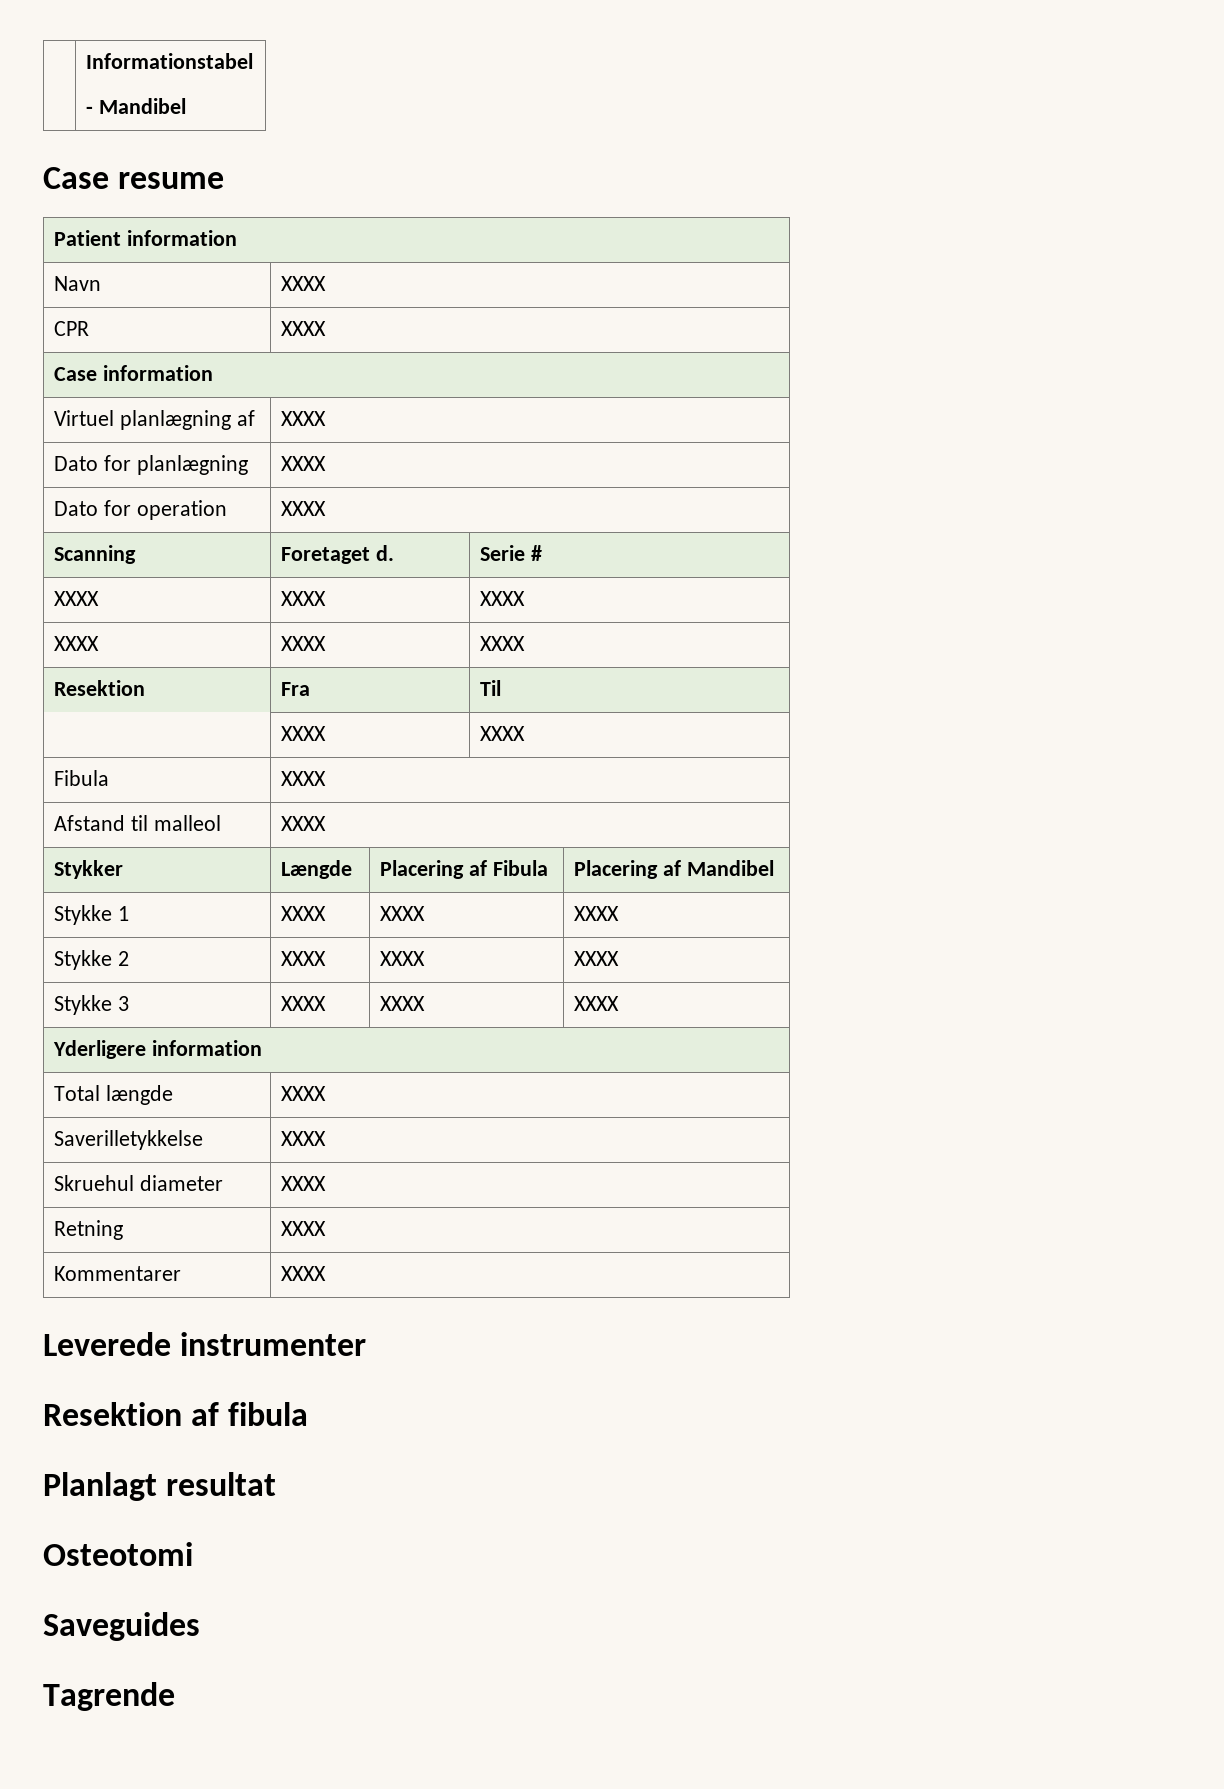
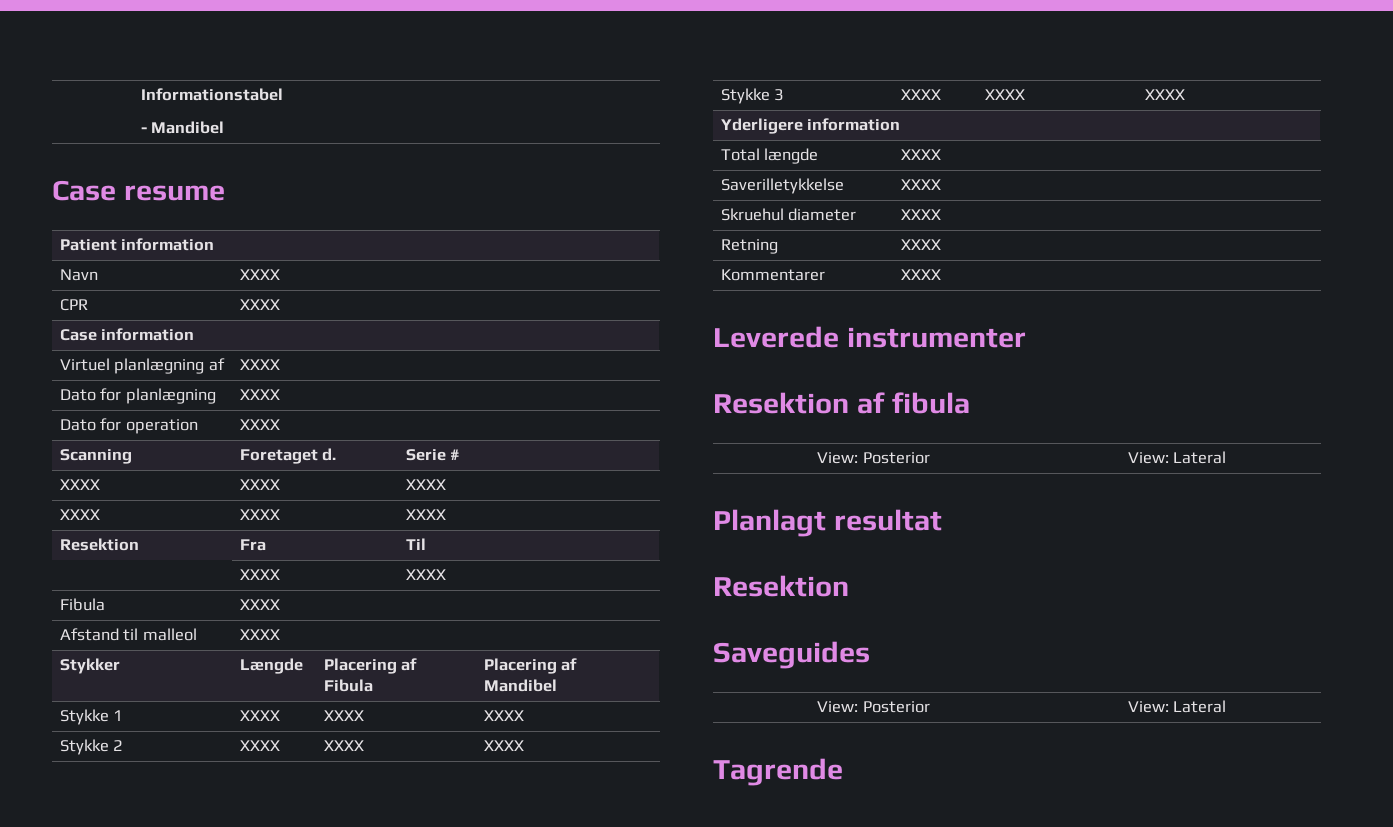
(309, 1414) none -> [817,452,930,464] [1127,451,1227,464] // View: Posterior | View: Lateral
[43,1542,193,1566] Osteotomi -> [713,575,849,597] Resektion
(200, 1626) none -> [817,701,930,713] [1127,700,1227,713] // View: Posterior | View: Lateral

